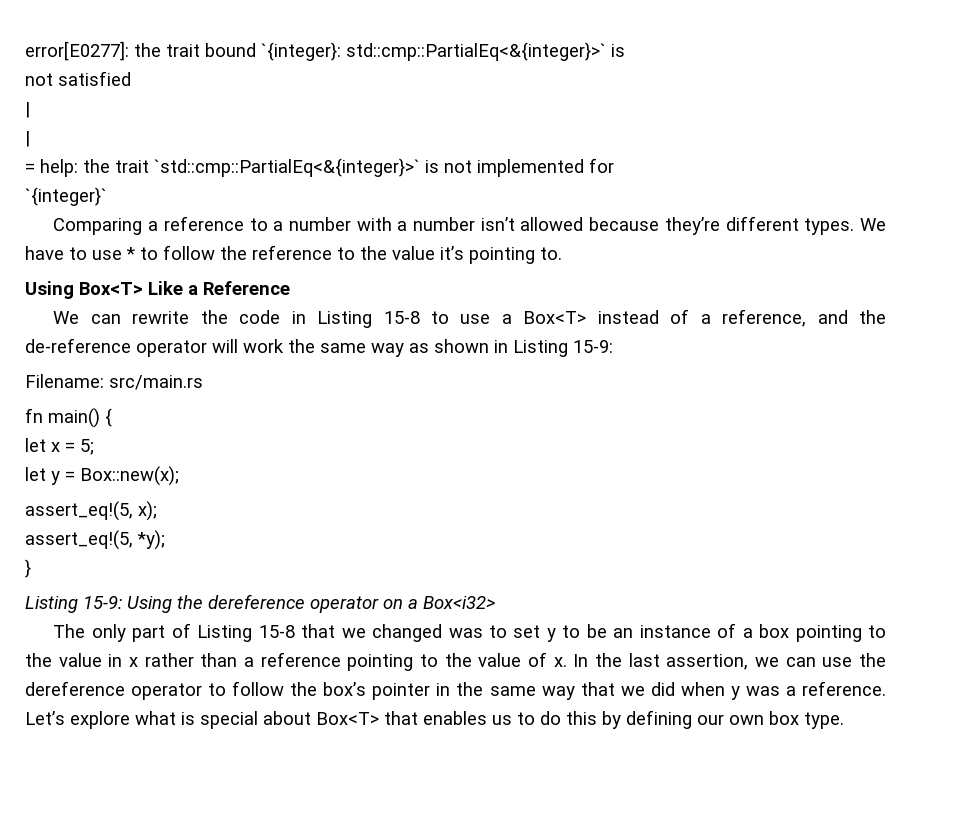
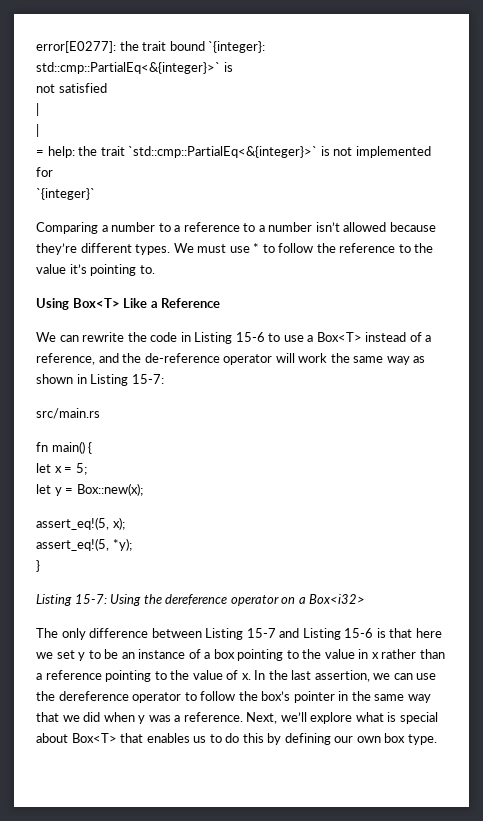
(159, 226) none -> [111,222,181,232] number to a
[356,217,476,231] with a number -> (313, 227) none
[25,246,87,260] have to -> [197,244,227,253] must
[383,311,420,324] 15-8 -> [235,332,265,342] 15-6
[573,340,613,353] [25,374,104,388] 15-9: // Filename: -> [131,374,164,384] 15-7: //
[83,596,122,609] 15-9: -> [74,594,107,604] 15-7:
[132,623,507,642] part of Listing 15-8 that we changed was to -> [89,628,442,640] [36,652,53,659] difference between Listing 15-7 and Listing 15-6 is that here we
[25,711,65,725] Let’s -> [246,712,307,724] Next, we’ll

